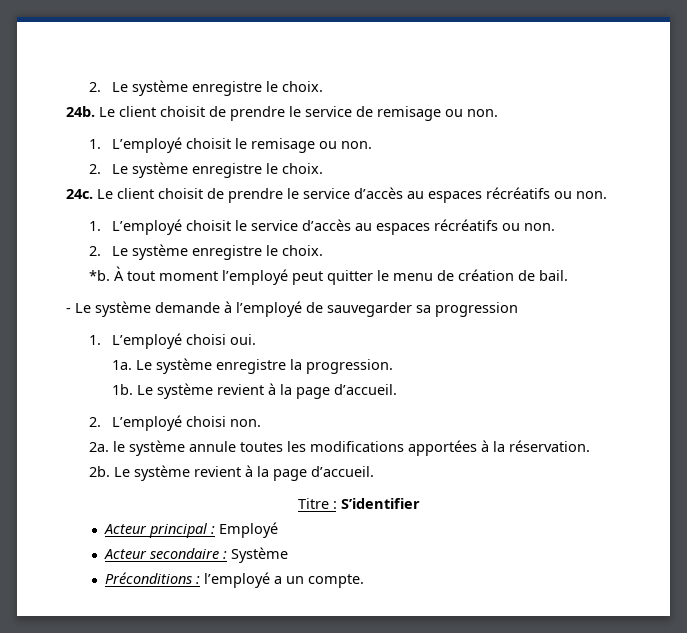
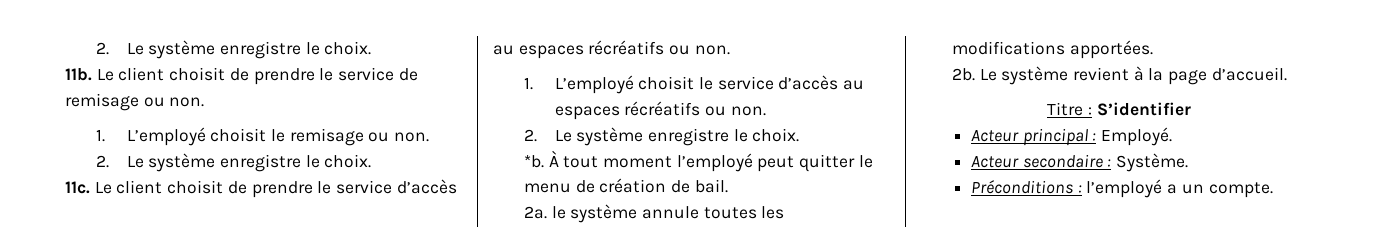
[88,80,323,96] [66,106,95,117] 2. Le système enregistre le choix. // 24b. -> [95,40,372,59] [65,68,92,81] 2. Le système enregistre le choix. // 11b.
[66,189,93,199] 24c. -> [65,181,90,194] 11c.
[66,301,518,317] [88,333,256,349] [111,358,393,374] [111,383,397,399] [88,415,261,431] // - Le système demande à l’employé de sauvegarder sa progression // 1. L’employé choisi oui. // 1a. Le système enregistre la progression. // 1b. Le système revient à la page d’accueil. // 2. L’employé choisi non. -> (728, 186) none
[407,440,590,456] apportées à la réservation. -> [1069,40,1153,59] apportées.
[218,522,278,538] Employé -> [1101,127,1173,146] Employé.
[230,547,288,563] Système -> [1116,153,1189,172] Système.

